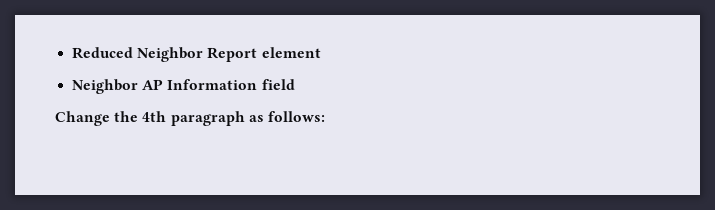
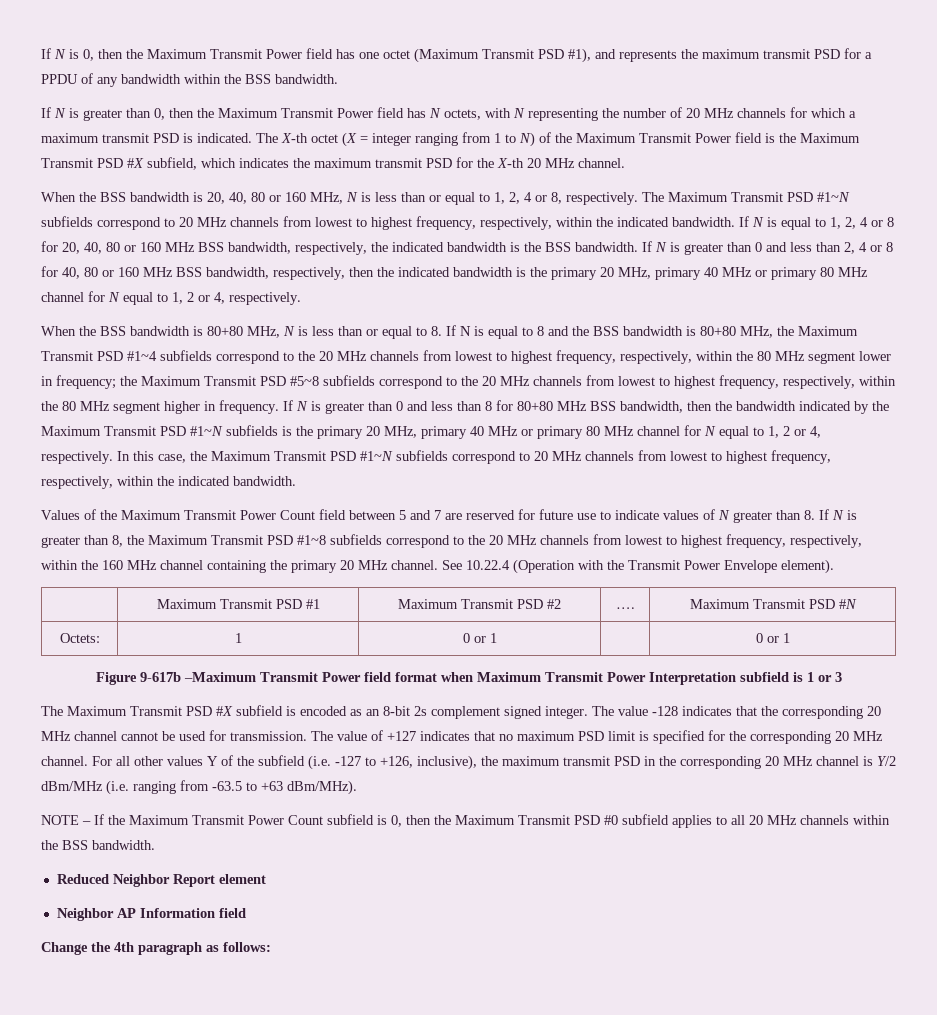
(72, 53) none -> [41,48,872,63] [41,73,338,87] [41,107,856,121] [41,132,860,147] [41,157,625,170] [41,192,850,205] [41,216,894,230] [41,241,893,255] [41,266,868,280] [41,291,301,305] [41,325,858,339] [41,350,891,364] [41,375,896,389] [41,400,889,414] [41,425,821,439] [41,450,831,464] [41,476,296,489] [41,509,857,523] [41,534,862,548] [41,559,834,574] [156,599,320,609] [398,599,561,609] [615,607,635,609] [689,599,857,609] [59,633,100,643] [234,633,242,643] [462,633,497,643] [755,633,790,643] [95,672,842,685] [41,705,881,719] [41,730,883,744] [41,755,896,770] [41,780,357,795] [41,814,890,828] [41,840,155,850] If N is 0, then the Maximum Transmit Power field has one octet (Maximum Transmit PSD #1), and represents the maximum transmit PSD for a PPDU of any bandwidth within the BSS bandwidth. // If N is greater than 0, then the Maximum Transmit Power field has N octets, with N representing the number of 20 MHz channels for which a maximum transmit PSD is indicated. The X-th octet (X = integer ranging from 1 to N) of the Maximum Transmit Power field is the Maximum Transmit PSD #X subfield, which indicates the maximum transmit PSD for the X-th 20 MHz channel. // When the BSS bandwidth is 20, 40, 80 or 160 MHz, N is less than or equal to 1, 2, 4 or 8, respectively. The Maximum Transmit PSD #1~N subfields correspond to 20 MHz channels from lowest to highest frequency, respectively, within the indicated bandwidth. If N is equal to 1, 2, 4 or 8 for 20, 40, 80 or 160 MHz BSS bandwidth, respectively, the indicated bandwidth is the BSS bandwidth. If N is greater than 0 and less than 2, 4 or 8 for 40, 80 or 160 MHz BSS bandwidth, respectively, then the indicated bandwidth is the primary 20 MHz, primary 40 MHz or primary 80 MHz channel for N equal to 1, 2 or 4, respectively. // When the BSS bandwidth is 80+80 MHz, N is less than or equal to 8. If N is equal to 8 and the BSS bandwidth is 80+80 MHz, the Maximum Transmit PSD #1~4 subfields correspond to the 20 MHz channels from lowest to highest frequency, respectively, within the 80 MHz segment lower in frequency; the Maximum Transmit PSD #5~8 subfields correspond to the 20 MHz channels from lowest to highest frequency, respectively, within the 80 MHz segment higher in frequency. If N is greater than 0 and less than 8 for 80+80 MHz BSS bandwidth, then the bandwidth indicated by the Maximum Transmit PSD #1~N subfields is the primary 20 MHz, primary 40 MHz or primary 80 MHz channel for N equal to 1, 2 or 4, respectively. In this case, the Maximum Transmit PSD #1~N subfields correspond to 20 MHz channels from lowest to highest frequency, respectively, within the indicated bandwidth. // Values of the Maximum Transmit Power Count field between 5 and 7 are reserved for future use to indicate values of N greater than 8. If N is greater than 8, the Maximum Transmit PSD #1~8 subfields correspond to the 20 MHz channels from lowest to highest frequency, respectively, within the 160 MHz channel containing the primary 20 MHz channel. See 10.22.4 (Operation with the Transmit Power Envelope element). // | Maximum Transmit PSD #1 | Maximum Transmit PSD #2 | …. | Maximum Transmit PSD #N // Octets: | 1 | 0 or 1 | | 0 or 1 // Figure 9-617b –Maximum Transmit Power field format when Maximum Transmit Power Interpretation subfield is 1 or 3 // The Maximum Transmit PSD #X subfield is encoded as an 8-bit 2s complement signed integer. The value -128 indicates that the corresponding 20 MHz channel cannot be used for transmission. The value of +127 indicates that no maximum PSD limit is specified for the corresponding 20 MHz channel. For all other values Y of the subfield (i.e. -127 to +126, inclusive), the maximum transmit PSD in the corresponding 20 MHz channel is Y/2 dBm/MHz (i.e. ranging from -63.5 to +63 dBm/MHz). // NOTE – If the Maximum Transmit Power Count subfield is 0, then the Maximum Transmit PSD #0 subfield applies to all 20 MHz channels within the BSS bandwidth. //

